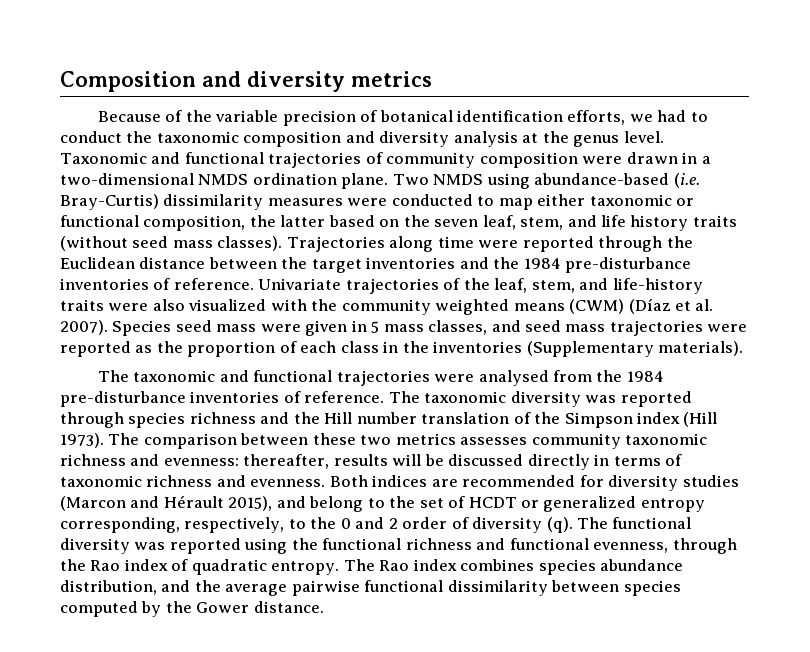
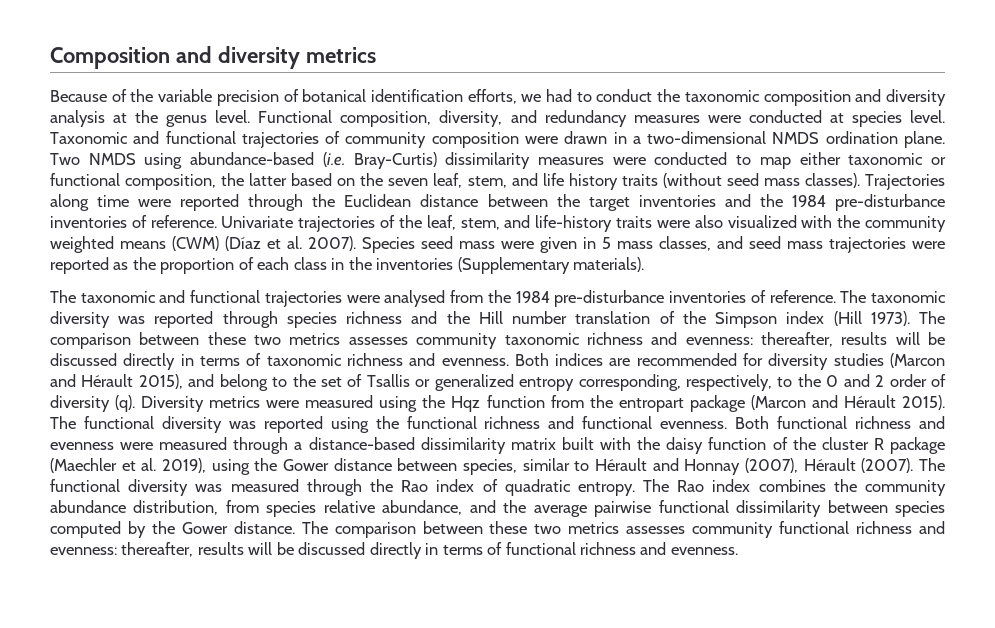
(664, 137) none -> [258,110,946,127] Functional composition, diversity, and redundancy measures were conducted at species level.
[468,497,517,508] HCDT -> [366,374,410,387] Tsallis
(573, 525) none -> [141,395,945,412] Diversity metrics were measured using the Hqz function from the entropart package (Marcon and Hérault 2015).
[593,542,669,553] evenness, -> [660,416,946,429] [50,437,946,454] [50,458,945,475] [50,479,299,496] evenness. Both functional richness and evenness were measured through a distance-based dissimilarity matrix built with the daisy function of the cluster R package (Maechler et al. 2019), using the Gower distance between species, similar to Hérault and Honnay (2007), Hérault (2007). The functional diversity was measured
[538,559,684,575] [60,580,157,595] species abundance distribution, -> [833,479,946,496] [50,500,463,517] the community abundance distribution, from species relative abundance,
(324, 607) none -> [301,521,946,538] [50,542,738,559] The comparison between these two metrics assesses community functional richness and evenness: thereafter, results will be discussed directly in terms of functional richness and evenness.

